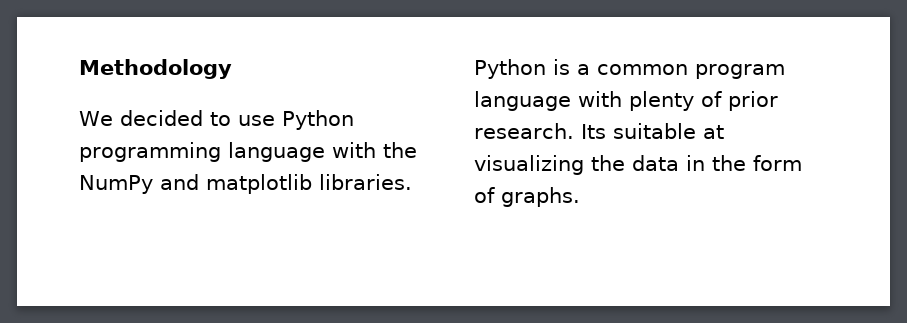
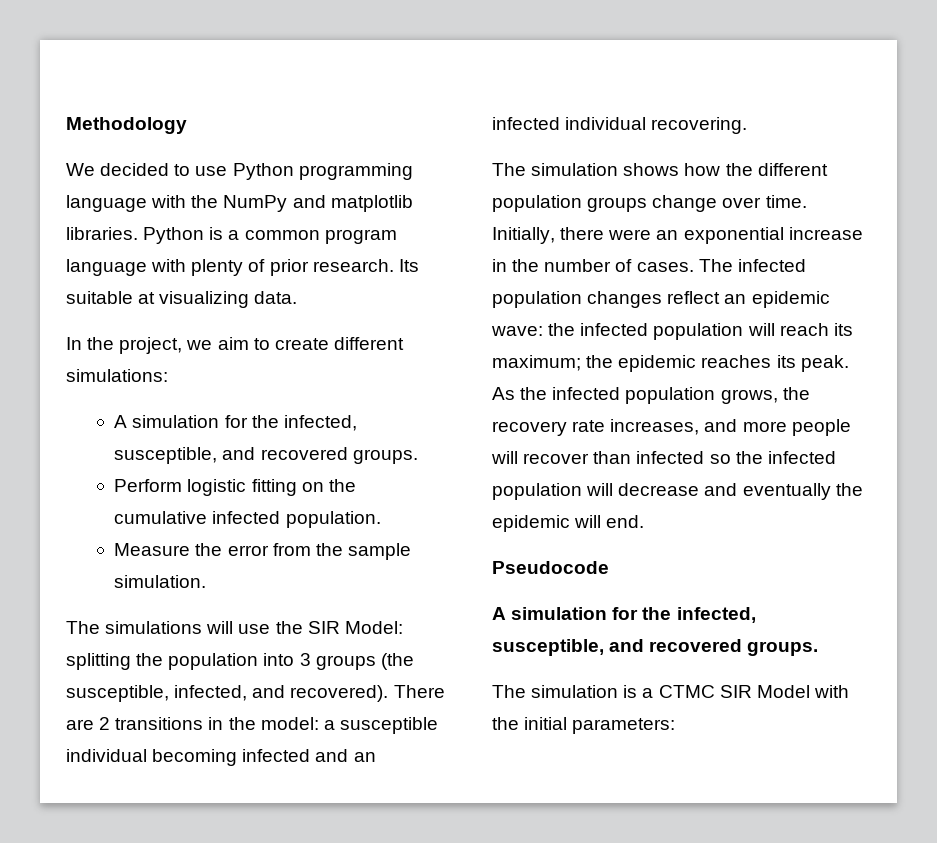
[591,155,802,171] [474,187,580,207] the data in the form of graphs. -> [254,291,298,304] [66,337,404,354] [66,369,168,382] [114,415,357,431] [114,447,418,464] [114,479,356,496] [114,511,381,528] [114,543,412,560] [114,575,207,588] [66,621,403,634] [66,653,414,670] [66,685,445,702] [66,717,438,734] [66,749,376,766] [492,117,748,134] [492,163,828,176] [492,195,807,212] [492,227,863,244] [492,259,806,272] [492,291,830,308] [491,323,853,340] [492,355,849,372] [492,387,810,404] [492,419,851,436] [491,451,836,464] [492,483,863,500] [492,515,645,532] [492,561,609,574] [492,607,756,623] [492,639,819,656] [492,685,849,698] [492,717,676,734] data. // In the project, we aim to create different simulations: // A simulation for the infected, susceptible, and recovered groups. // Perform logistic fitting on the cumulative infected population. // Measure the error from the sample simulation. // The simulations will use the SIR Model: splitting the population into 3 groups (the susceptible, infected, and recovered). There are 2 transitions in the model: a susceptible individual becoming infected and an infected individual recovering. // The simulation shows how the different population groups change over time. Initially, there were an exponential increase in the number of cases. The infected population changes reflect an epidemic wave: the infected population will reach its maximum; the epidemic reaches its peak. As the infected population grows, the recovery rate increases, and more people will recover than infected so the infected population will decrease and eventually the epidemic will end. // Pseudocode // A simulation for the infected, susceptible, and recovered groups. // The simulation is a CTMC SIR Model with the initial parameters:

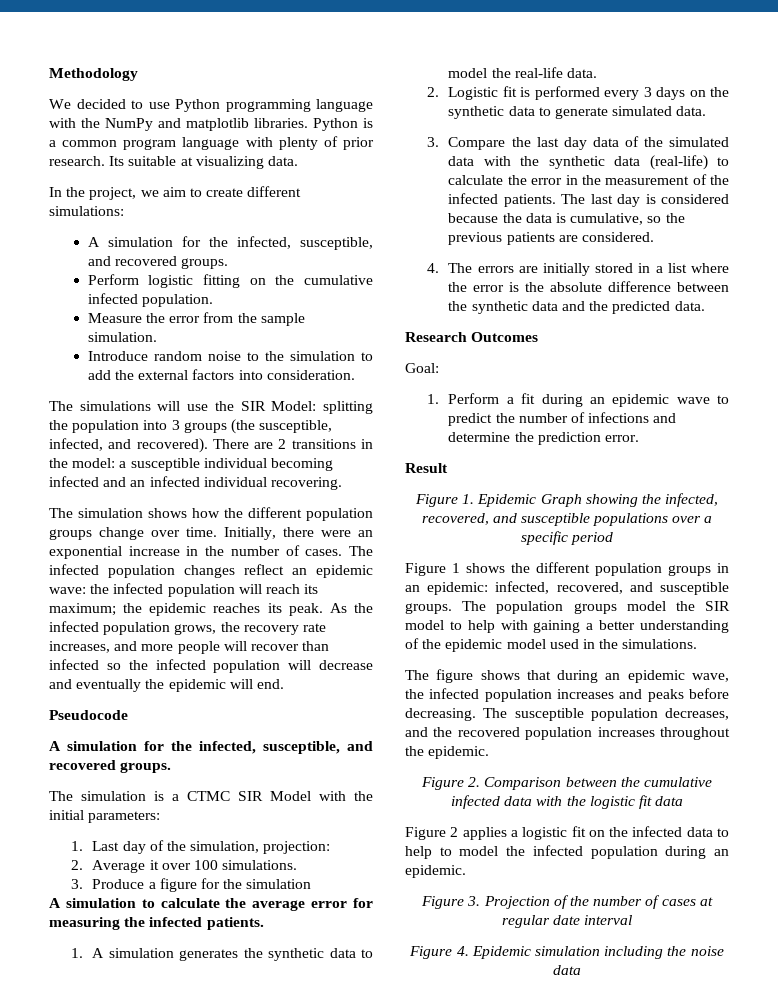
(207, 581) none -> [87,351,373,361] [87,369,355,380] // Introduce random noise to the simulation to add the external factors into consideration.
(676, 726) none -> [70,840,331,854] [70,860,298,873] [70,878,312,892] [49,898,373,911] [49,917,264,930] [70,948,373,961] [448,67,598,78] [426,86,729,100] [448,106,707,119] [426,136,729,150] [448,155,729,170] [448,174,729,185] [448,193,729,207] [448,213,685,225] [448,232,655,245] [426,263,729,276] [448,281,729,292] [448,301,705,314] [405,332,539,342] [405,363,439,373] [426,393,729,407] [448,412,677,426] [448,432,640,445] [405,463,448,473] [414,493,719,507] [421,513,713,526] [520,531,614,545] [405,562,729,576] [405,581,729,595] [405,601,730,614] [405,620,729,633] [405,638,698,652] [405,669,729,683] [405,688,729,702] [405,708,729,721] [405,727,730,740] [405,746,490,759] [421,777,712,790] [450,795,684,809] [405,826,729,840] [405,845,729,859] [405,865,466,878] [421,895,713,909] [501,915,633,928] [409,946,724,959] [553,965,581,975] // 1. Last day of the simulation, projection: // 2. Average it over 100 simulations. // 3. Produce a figure for the simulation // A simulation to calculate the average error for measuring the infected patients. // 1. A simulation generates the synthetic data to model the real-life data. // 2. Logistic fit is performed every 3 days on the synthetic data to generate simulated data. // 3. Compare the last day data of the simulated data with the synthetic data (real-life) to calculate the error in the measurement of the infected patients. The last day is considered because the data is cumulative, so the previous patients are considered. // 4. The errors are initially stored in a list where the error is the absolute difference between the synthetic data and the predicted data. // Research Outcomes // Goal: // 1. Perform a fit during an epidemic wave to predict the number of infections and determine the prediction error. // Result // Figure 1. Epidemic Graph showing the infected, recovered, and susceptible populations over a specific period // Figure 1 shows the different population groups in an epidemic: infected, recovered, and susceptible groups. The population groups model the SIR model to help with gaining a better understanding of the epidemic model used in the simulations. // The figure shows that during an epidemic wave, the infected population increases and peaks before decreasing. The susceptible population decreases, and the recovered population increases throughout the epidemic. // Figure 2. Comparison between the cumulative infected data with the logistic fit data // Figure 2 applies a logistic fit on the infected data to help to model the infected population during an epidemic. // Figure 3. Projection of the number of cases at regular date interval // Figure 4. Epidemic simulation including the noise data

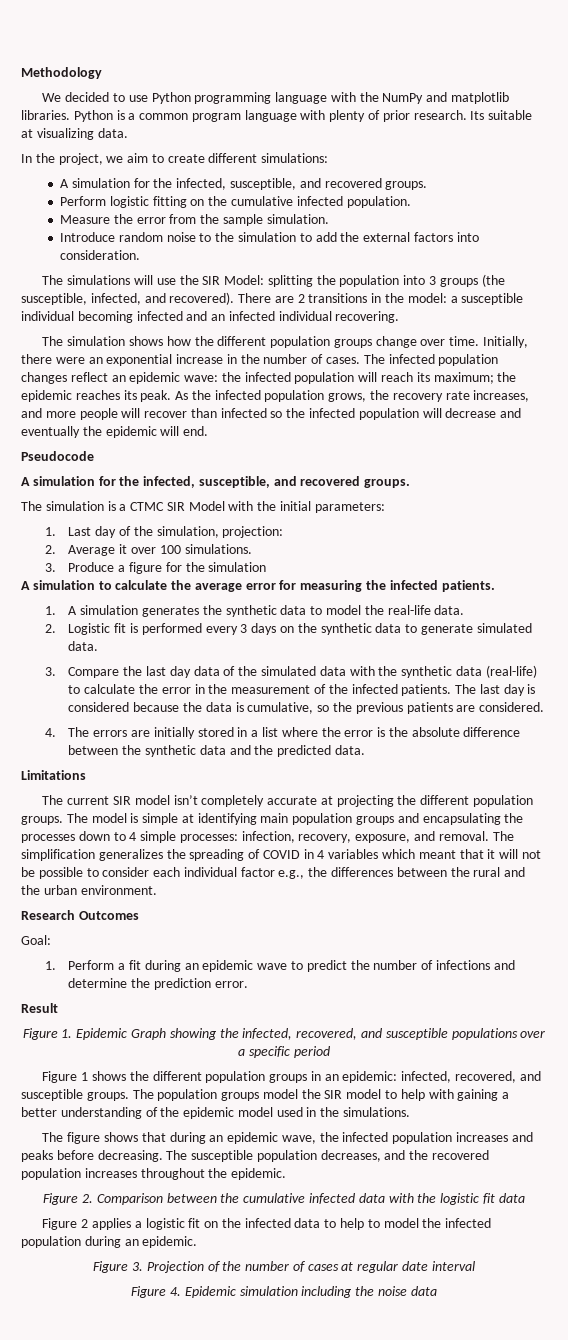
(705, 306) none -> [21,770,86,780] [42,795,534,807] [21,813,524,825] [21,831,514,843] [21,849,541,861] [21,867,526,879] [21,885,157,895] // Limitations // The current SIR model isn’t completely accurate at projecting the different population groups. The model is simple at identifying main population groups and encapsulating the processes down to 4 simple processes: infection, recovery, exposure, and removal. The simplification generalizes the spreading of COVID in 4 variables which meant that it will not be possible to consider each individual factor e.g., the differences between the rural and the urban environment.

